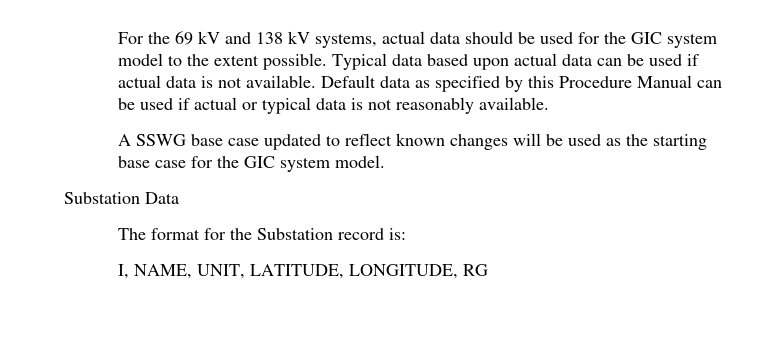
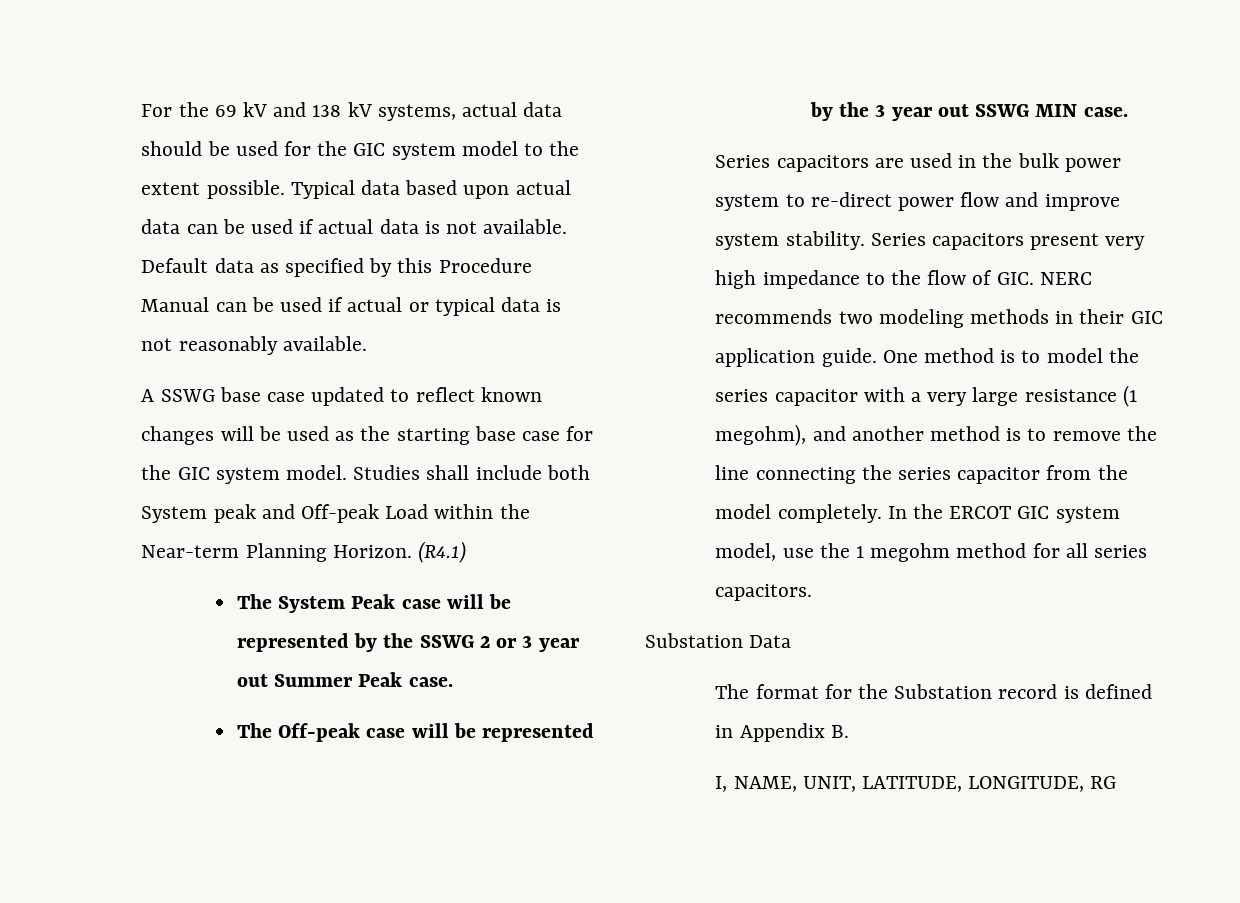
(385, 161) none -> [353,465,590,480] [141,504,530,523] [141,541,467,563] [237,594,512,613] [237,633,580,652] [237,672,453,687] [237,723,595,742] [810,102,1128,121] [715,153,1121,172] [715,192,1120,211] [715,231,1146,250] [715,270,1092,289] [715,309,1163,328] [715,348,1139,367] [715,385,1137,407] [715,424,1157,446] [715,465,1128,484] [715,504,1120,523] [715,543,1148,562] [715,584,813,601] Studies shall include both System peak and Off-peak Load within the Near-term Planning Horizon. (R4.1) // The System Peak case will be represented by the SSWG 2 or 3 year out Summer Peak case. // The Off-peak case will be represented by the 3 year out SSWG MIN case. // Series capacitors are used in the bulk power system to re-direct power flow and improve system stability. Series capacitors present very high impedance to the flow of GIC. NERC recommends two modeling methods in their GIC application guide. One method is to model the series capacitor with a very large resistance (1 megohm), and another method is to remove the line connecting the series capacitor from the model completely. In the ERCOT GIC system model, use the 1 megohm method for all series capacitors.
[388,228,406,240] is: -> [1063,684,1152,699] [715,723,849,742] is defined in Appendix B.

